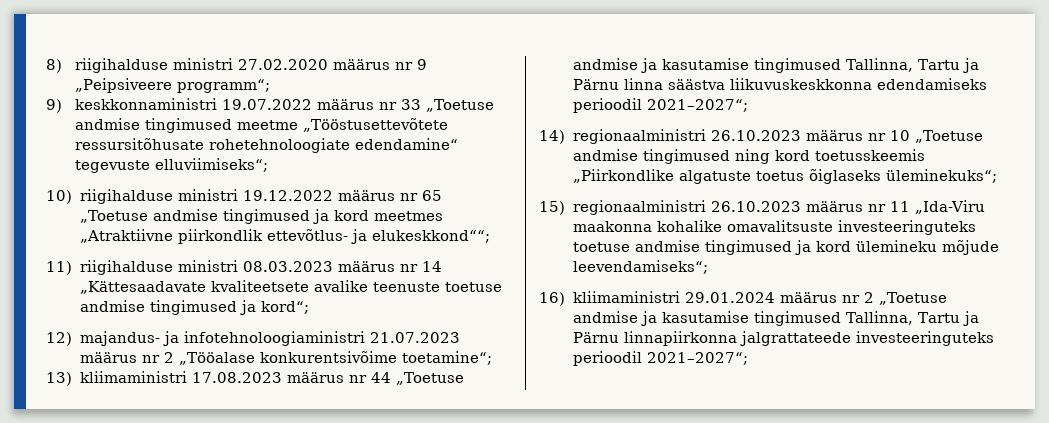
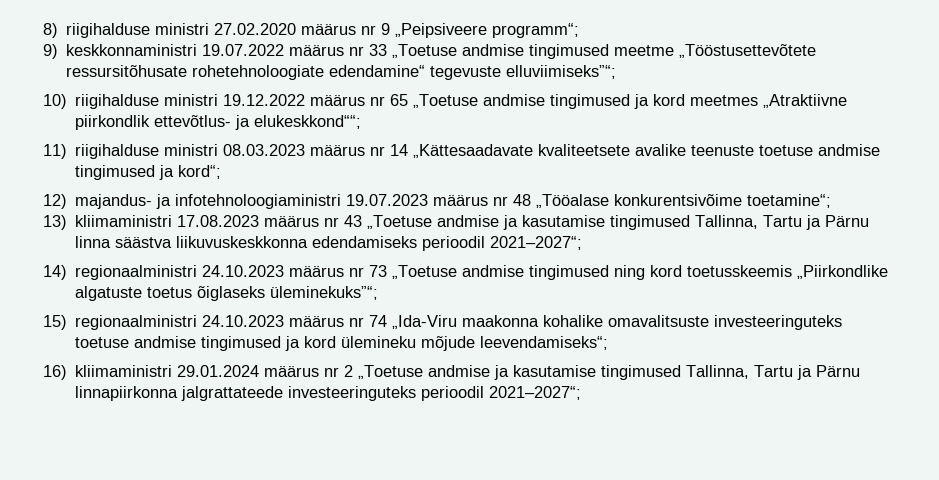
[154,158,268,172] elluviimiseks“; -> [506,65,617,79] elluviimiseks”“;
[369,332,460,343] [79,352,174,363] 21.07.2023 määrus nr 2 -> [346,194,532,206] 19.07.2023 määrus nr 48
[370,372,391,383] 44 -> [344,215,363,227] 43
[710,130,910,141] 26.10.2023 määrus nr 10 -> [202,265,388,277] 24.10.2023 määrus nr 73
[885,169,997,183] üleminekuks“; -> [270,286,379,300] üleminekuks”“;
[710,201,910,212] 26.10.2023 määrus nr 11 -> [202,315,388,327] 24.10.2023 määrus nr 74

